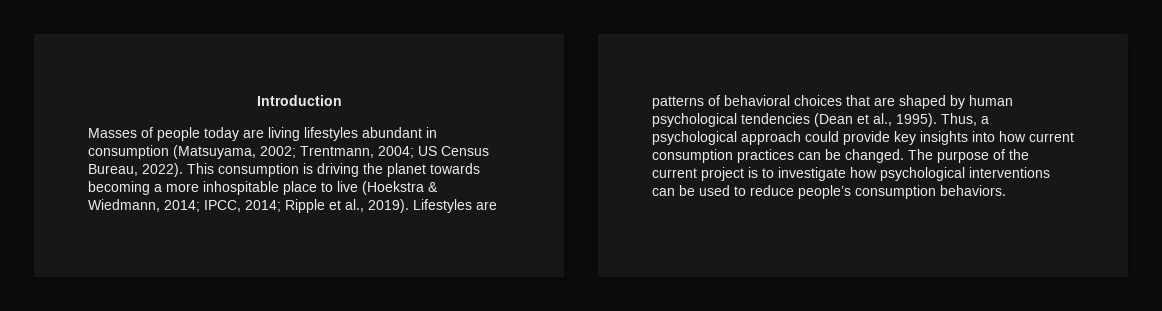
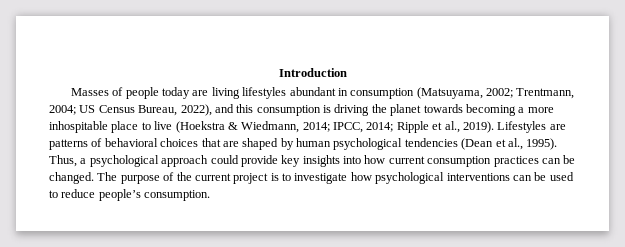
[142,163,214,177] 2022). This -> [180,104,254,116] 2022), and this
[855,185,1006,199] consumption behaviors. -> [144,190,211,201] consumption.

